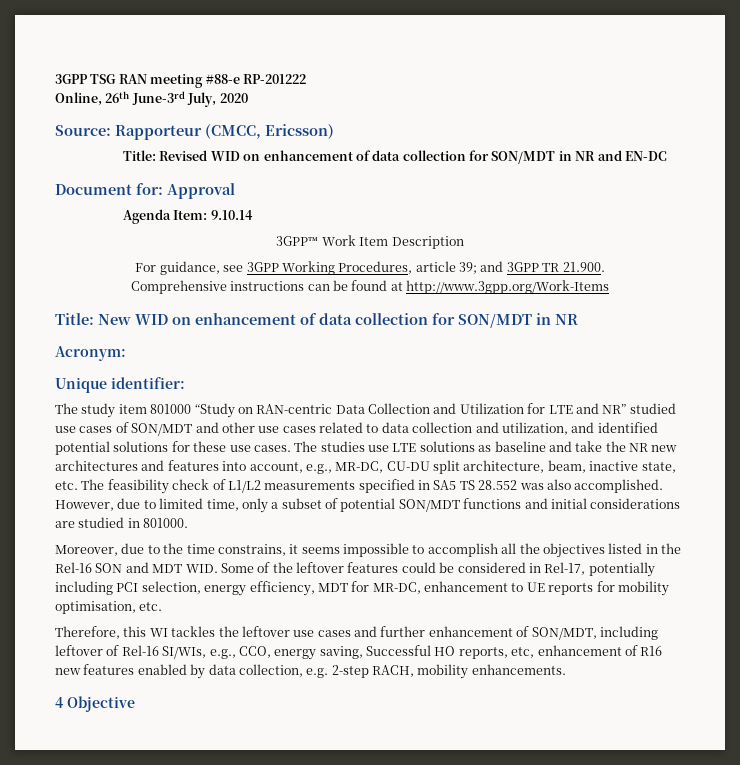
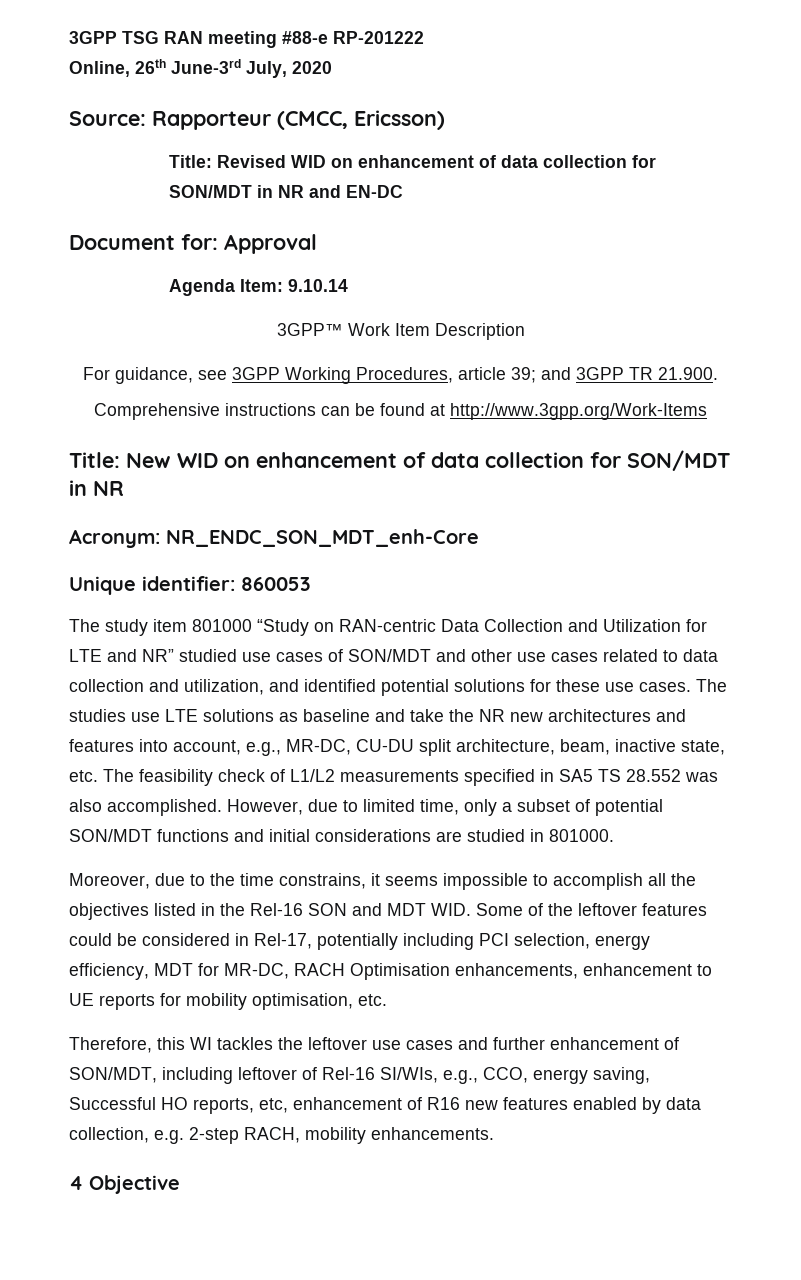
(126, 353) none -> [166,529,479,547] NR_ENDC_SON_MDT_enh-Core
(185, 383) none -> [241,577,310,591] 860053
(421, 588) none -> [294,963,578,980] RACH Optimisation enhancements,

